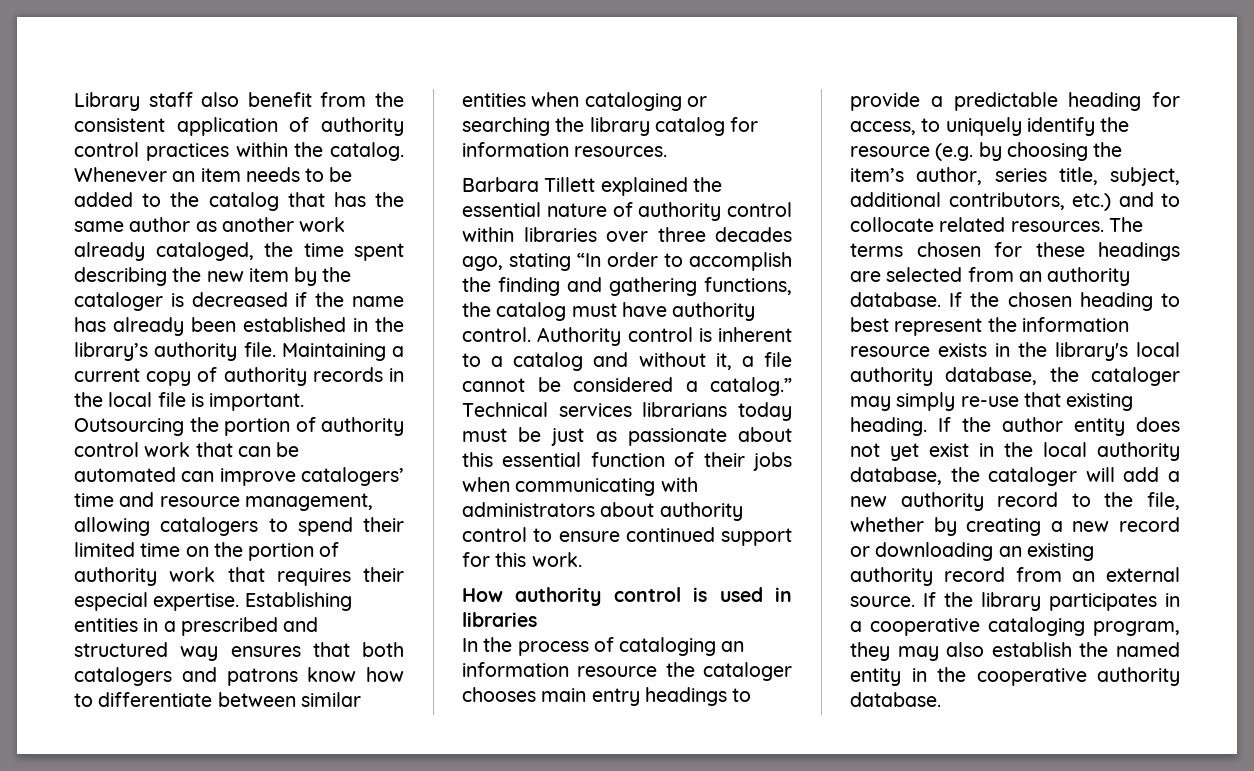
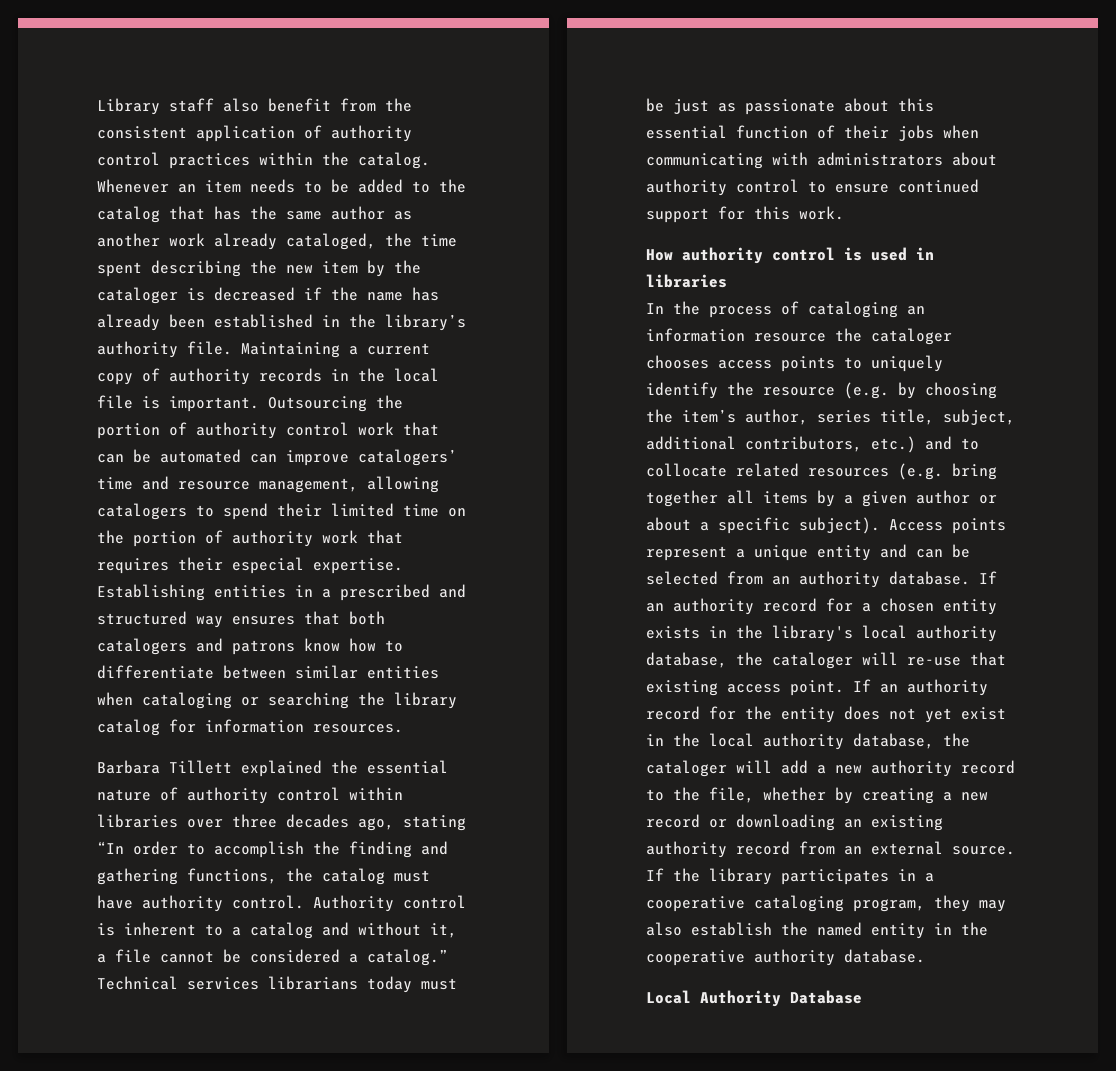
[541,687,752,706] [850,92,1180,111] [850,121,916,135] main entry headings to provide a predictable heading for access, -> [718,356,835,372] access points
[1010,217,1143,232] [850,242,1180,261] [850,271,881,282] resources. The terms chosen for these headings are -> [808,463,997,480] [646,490,997,507] [646,517,1006,534] [646,544,970,561] resources (e.g. bring together all items by a given author or about a specific subject). Access points represent a unique entity and can be
[970,292,1180,311] [850,317,1129,336] [850,346,930,357] the chosen heading to best represent the information resource -> [646,598,997,615] an authority record for a chosen entity
[850,392,956,411] may simply -> [862,652,898,665] will
[850,417,1063,436] heading. If the author -> [727,679,988,696] [646,706,772,720] access point. If an authority record for the
(941, 699) none -> [646,990,862,1007] // Local Authority Database

